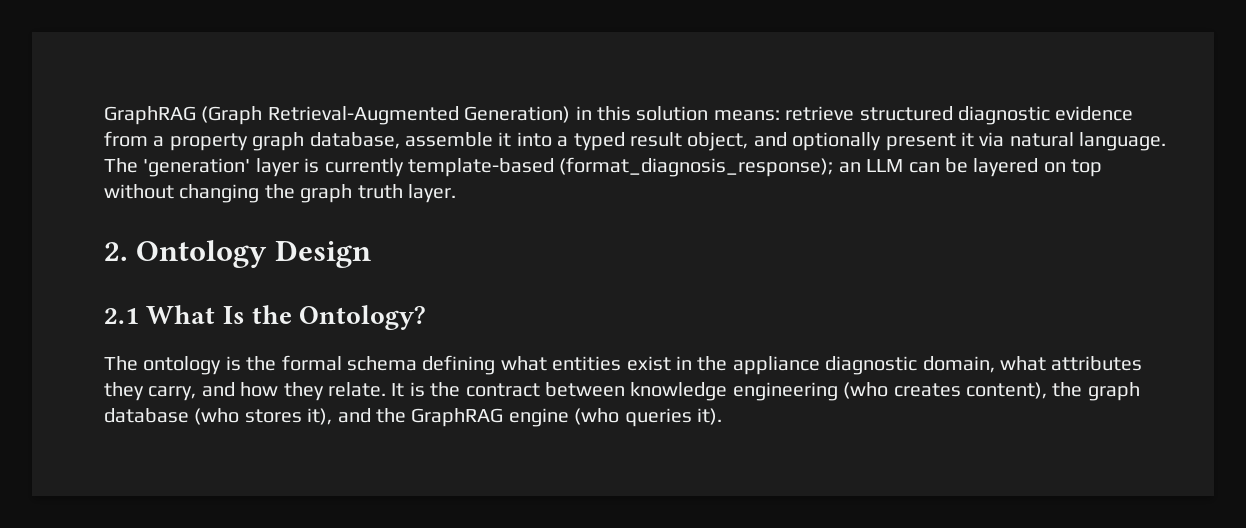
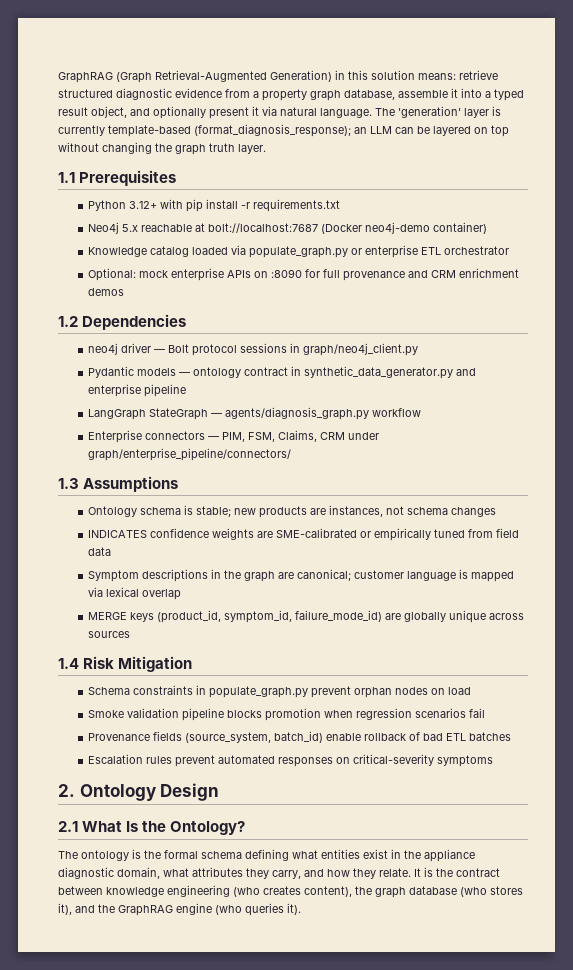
(456, 193) none -> [58,170,177,186] [87,199,340,212] [87,222,487,234] [87,245,509,258] [87,268,519,281] [87,288,124,296] [58,314,187,330] [87,343,418,356] [87,366,476,379] [87,384,186,397] [87,407,421,420] [87,430,379,443] [87,448,291,461] [58,476,179,492] [87,505,496,518] [87,528,519,541] [87,547,111,556] [87,569,514,582] [87,587,181,600] [87,610,524,623] [87,631,130,638] [58,656,193,672] [87,685,471,698] [87,708,485,721] [87,731,511,743] [87,754,493,767] // 1.1 Prerequisites // Python 3.12+ with pip install -r requirements.txt // Neo4j 5.x reachable at bolt://localhost:7687 (Docker neo4j-demo container) // Knowledge catalog loaded via populate_graph.py or enterprise ETL orchestrator // Optional: mock enterprise APIs on :8090 for full provenance and CRM enrichment demos // 1.2 Dependencies // neo4j driver — Bolt protocol sessions in graph/neo4j_client.py // Pydantic models — ontology contract in synthetic_data_generator.py and enterprise pipeline // LangGraph StateGraph — agents/diagnosis_graph.py workflow // Enterprise connectors — PIM, FSM, Claims, CRM under graph/enterprise_pipeline/connectors/ // 1.3 Assumptions // Ontology schema is stable; new products are instances, not schema changes // INDICATES confidence weights are SME-calibrated or empirically tuned from field data // Symptom descriptions in the graph are canonical; customer language is mapped via lexical overlap // MERGE keys (product_id, symptom_id, failure_mode_id) are globally unique across sources // 1.4 Risk Mitigation // Schema constraints in populate_graph.py prevent orphan nodes on load // Smoke validation pipeline blocks promotion when regression scenarios fail // Provenance fields (source_system, batch_id) enable rollback of bad ETL batches // Escalation rules prevent automated responses on critical-severity symptoms

